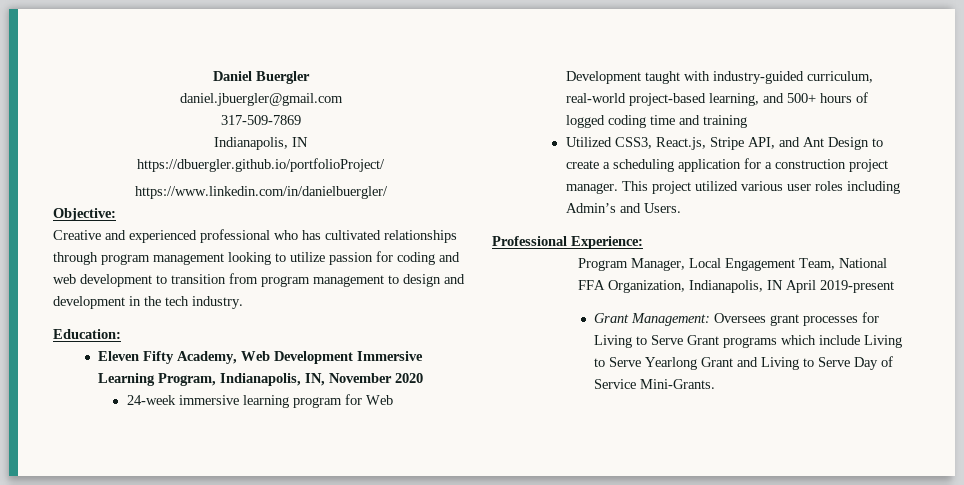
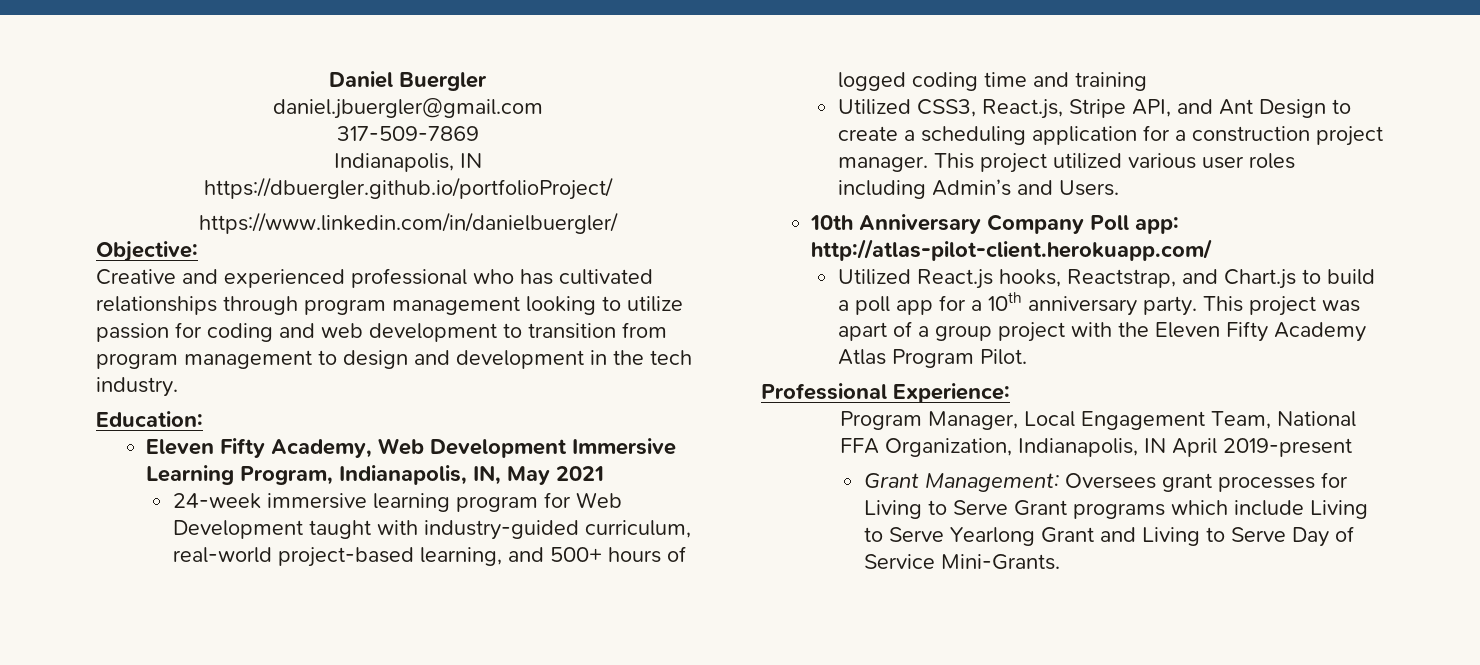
[328,373,423,383] November 2020 -> [507,466,605,485] May 2021
(681, 208) none -> [810,214,1180,234] [811,239,1213,261] [837,269,1375,289] [837,292,1360,316] [837,321,1366,342] [837,349,1027,368] // 10th Anniversary Company Poll app: http://atlas-pilot-client.herokuapp.com/ // Utilized React.js hooks, Reactstrap, and Chart.js to build a poll app for a 10th anniversary party. This project was apart of a group project with the Eleven Fifty Academy Atlas Program Pilot.

